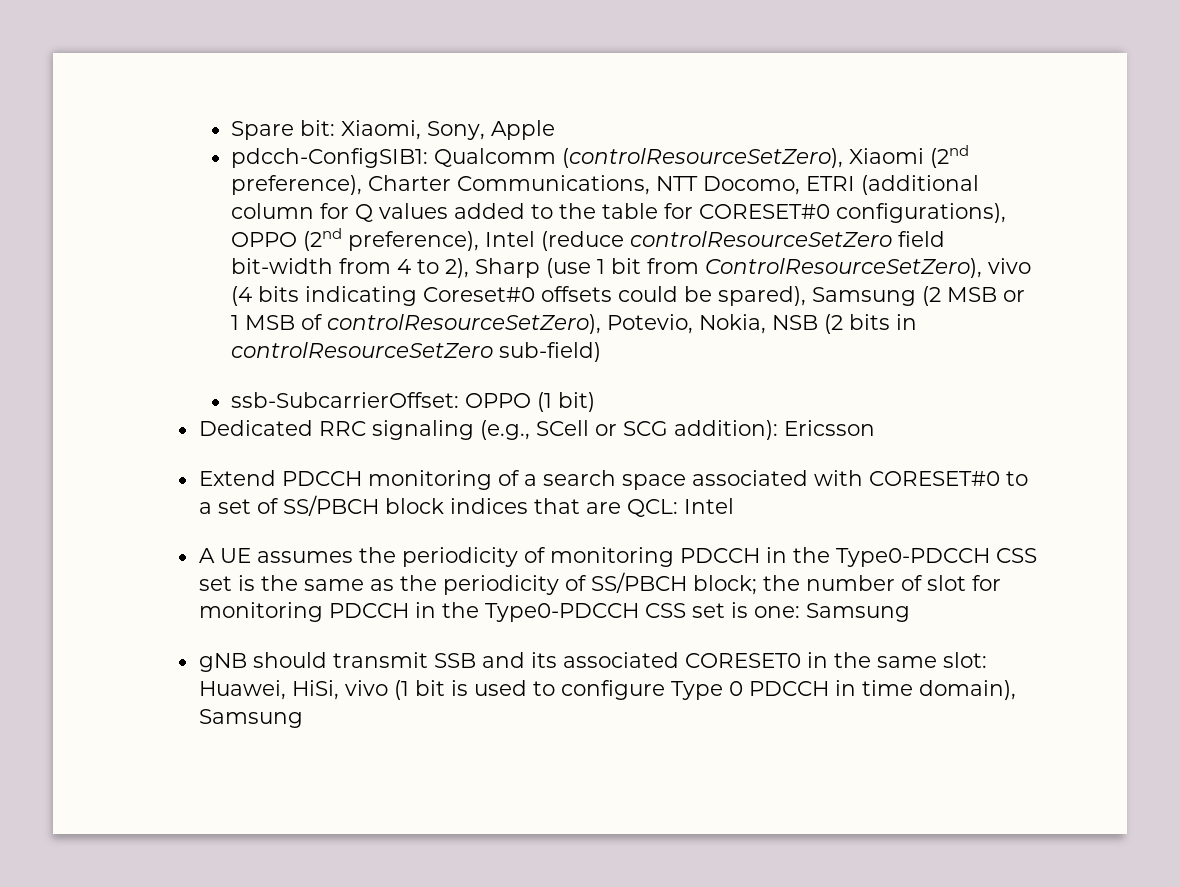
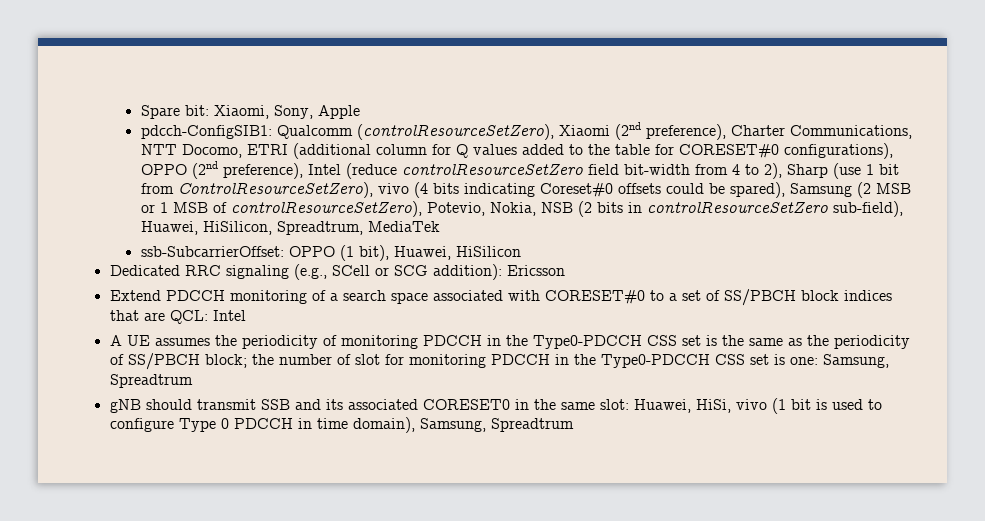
[499,342,602,362] sub-field) -> [832,201,903,217] [140,221,440,235] sub-field), Huawei, HiSilicon, Spreadtrum, MediaTek
[558,392,596,412] bit) -> [358,245,521,261] bit), Huawei, HiSilicon
[805,603,910,622] Samsung -> [822,354,889,368] [109,374,193,388] Samsung, Spreadtrum
[198,709,303,728] Samsung -> [419,418,574,432] Samsung, Spreadtrum

